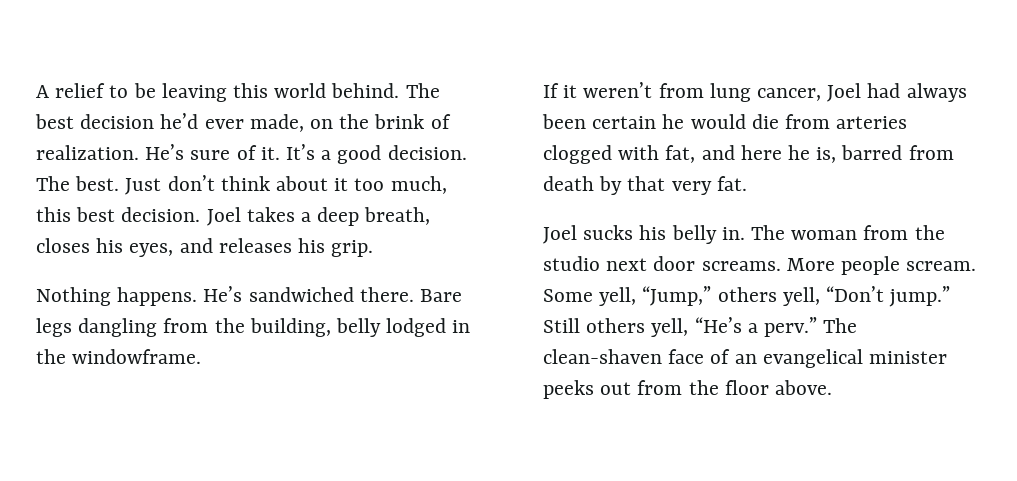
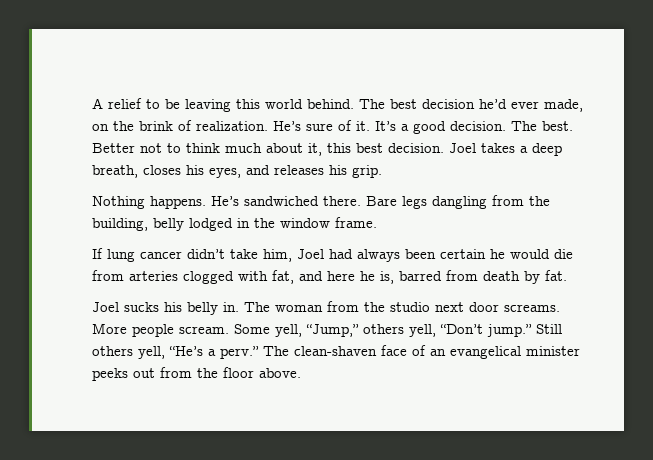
[125,175,447,195] Just don’t think about it too much, -> [92,143,322,156] Better not to think much about it,
[72,349,202,364] windowframe. -> [280,217,377,228] window frame.
[563,82,822,102] it weren’t from lung cancer, -> [107,249,292,262] lung cancer didn’t take him,
[627,176,712,195] that very -> (540, 277) none

